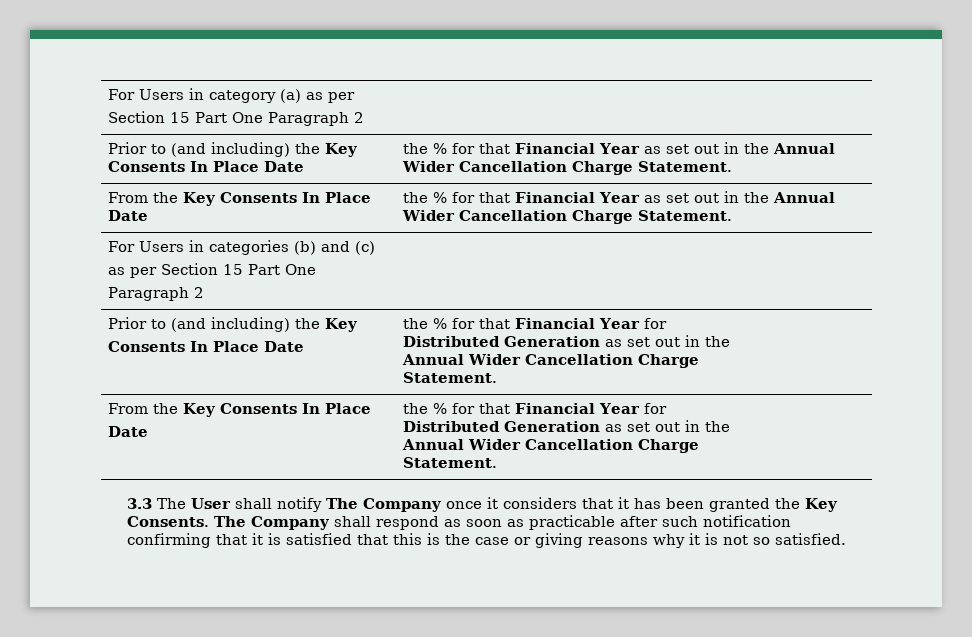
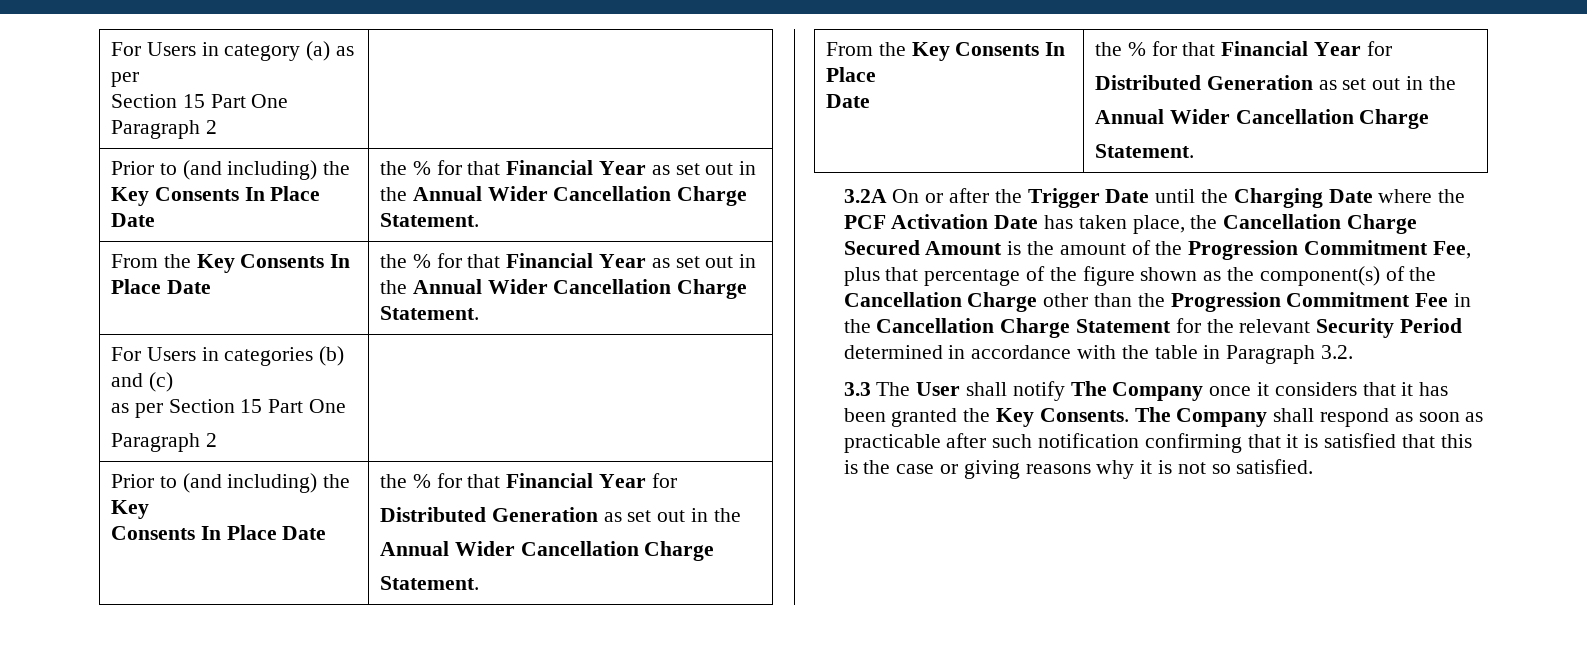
(497, 462) none -> [843,188,1466,208] [843,214,1418,234] [843,240,1471,260] [843,266,1437,286] [843,292,1472,312] [843,318,1463,338] [843,345,1354,364] // 3.2A On or after the Trigger Date until the Charging Date where the PCF Activation Date has taken place, the Cancellation Charge Secured Amount is the amount of the Progression Commitment Fee, plus that percentage of the figure shown as the component(s) of the Cancellation Charge other than the Progression Commitment Fee in the Cancellation Charge Statement for the relevant Security Period determined in accordance with the table in Paragraph 3.2.

